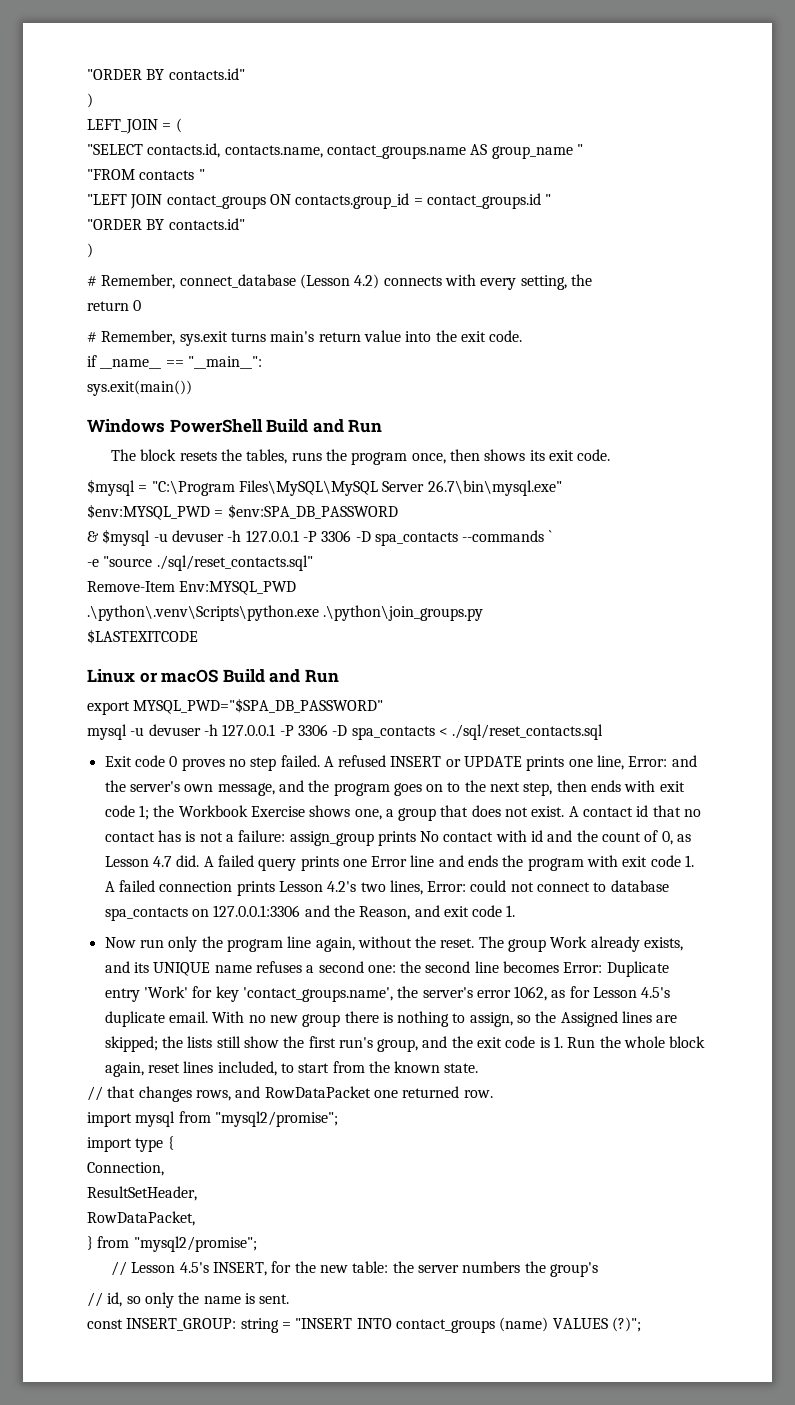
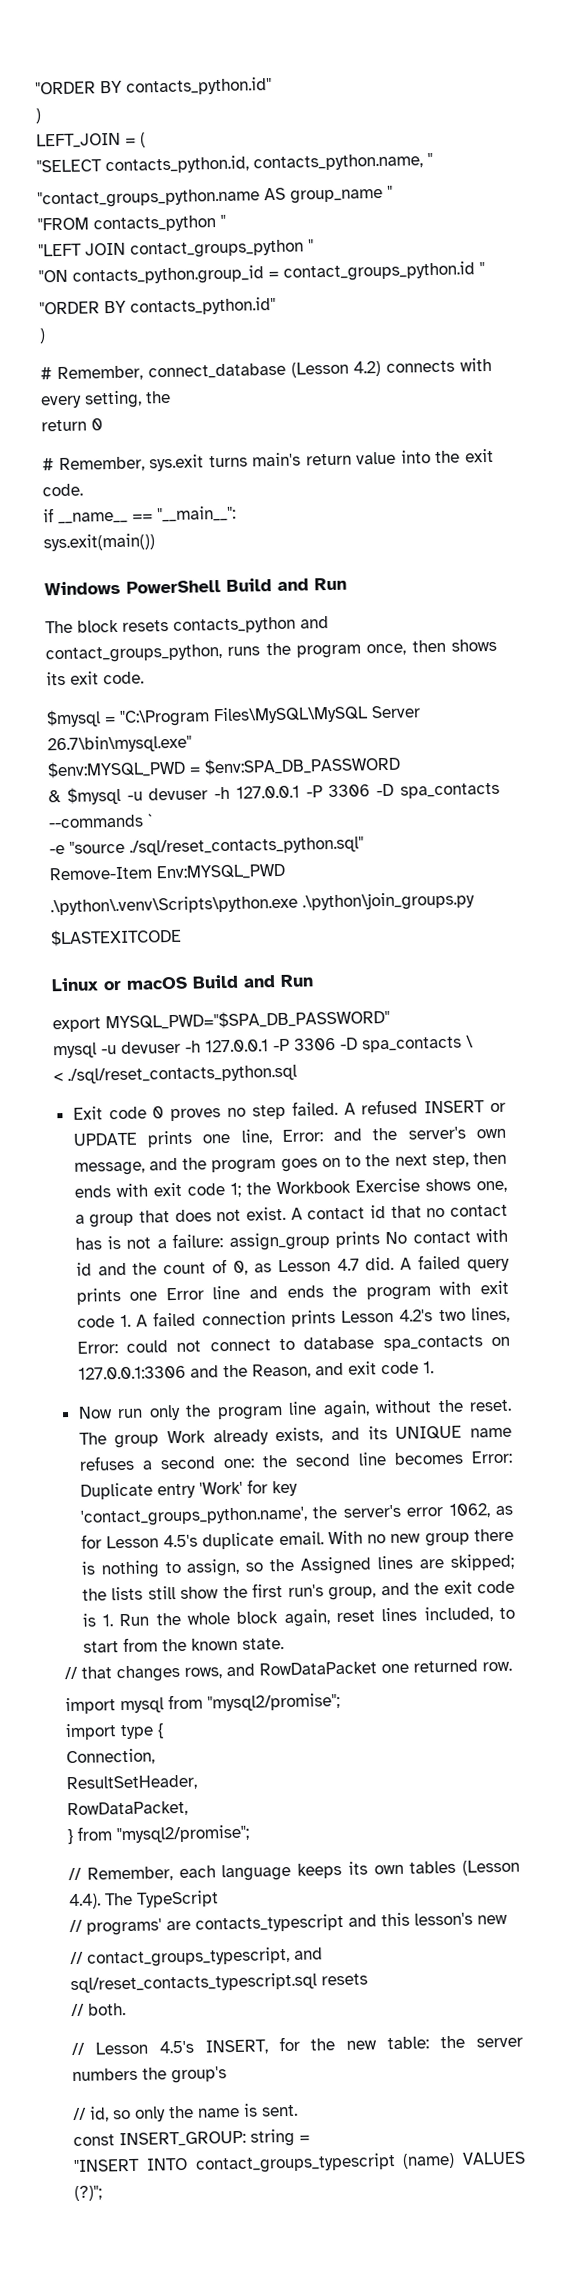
[87,68,245,80] "ORDER BY contacts.id" -> [35,76,272,96] "ORDER BY contacts_python.id"
[147,143,466,159] contacts.id, contacts.name, contact_groups.name -> [105,152,433,175] [37,188,260,209] contacts_python.id, contacts_python.name, " // "contact_groups_python.name
[139,170,195,180] contacts -> [93,215,216,233] contacts_python
[166,193,541,209] contact_groups ON contacts.group_id = contact_groups.id -> [130,239,314,259] [38,261,475,286] contact_groups_python " // "ON contacts_python.group_id = contact_groups_python.id
[168,218,245,230] contacts.id" -> [130,296,276,316] contacts_python.id"
[221,449,288,464] the tables, -> [173,616,329,634] [45,644,222,664] contacts_python and contact_groups_python,
[156,555,313,571] ./sql/reset_contacts.sql" -> [129,836,364,856] ./sql/reset_contacts_python.sql"
[438,724,604,740] < ./sql/reset_contacts.sql -> [466,1035,474,1048] [53,1064,297,1084] \ // < ./sql/reset_contacts_python.sql
[242,987,393,1002] 'contact_groups.name', -> [79,1506,308,1527] 'contact_groups_python.name',
(257, 1244) none -> [68,1859,520,1882] [68,1890,219,1910] [69,1912,508,1936] [70,1946,323,1968] [70,1972,368,1994] [71,2003,126,2017] // // Remember, each language keeps its own tables (Lesson 4.4). The TypeScript // // programs' are contacts_typescript and this lesson's new // // contact_groups_typescript, and sql/reset_contacts_typescript.sql resets // // both.
(291, 1325) none -> (310, 2138) //
[395,1319,495,1333] contact_groups -> [194,2153,396,2174] contact_groups_typescript

